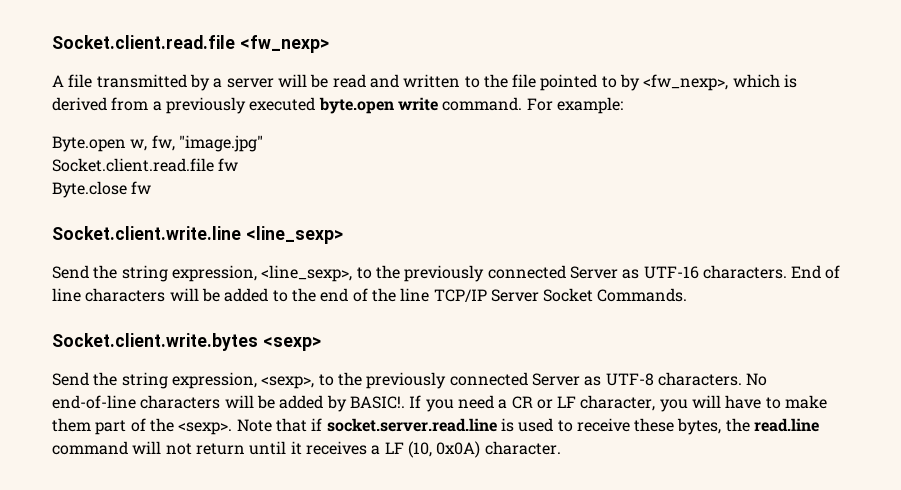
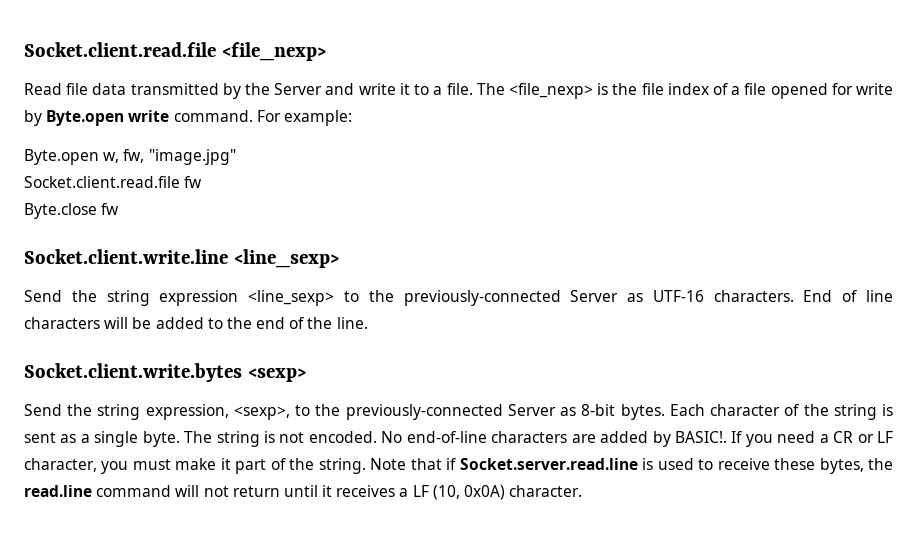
[52,35,329,53] [52,74,798,91] [52,97,394,114] Socket.client.read.file <fw_nexp> // A file transmitted by a server will be read and written to the file pointed to by <fw_nexp>, which is derived from a previously executed byte.open -> [24,42,326,61] [24,83,894,99] [24,110,125,126] Socket.client.read.file <file_nexp> // Read file data transmitted by the Server and write it to a file. The <file_nexp> is the file index of a file opened for write by Byte.open
[171,265,566,282] expression, <line_sexp>, to the previously connected -> [159,290,561,306] expression <line_sexp> to the previously-connected
[400,288,688,302] line TCP/IP Server Socket Commands. -> [336,317,368,329] line.
[366,372,742,389] previously connected Server as UTF-8 characters. -> [345,404,894,420] [24,431,377,447] previously-connected Server as 8-bit bytes. Each character of the string is sent as a single byte. The string is not encoded.
[224,395,275,409] will be -> [571,434,596,443] are
[692,395,828,409] [52,418,91,432] will have to make them -> [132,458,231,470] must make it
[178,422,233,435] <sexp>. -> [318,458,366,474] string.
[326,418,497,432] socket.server.read.line -> [459,458,638,470] Socket.server.read.line

